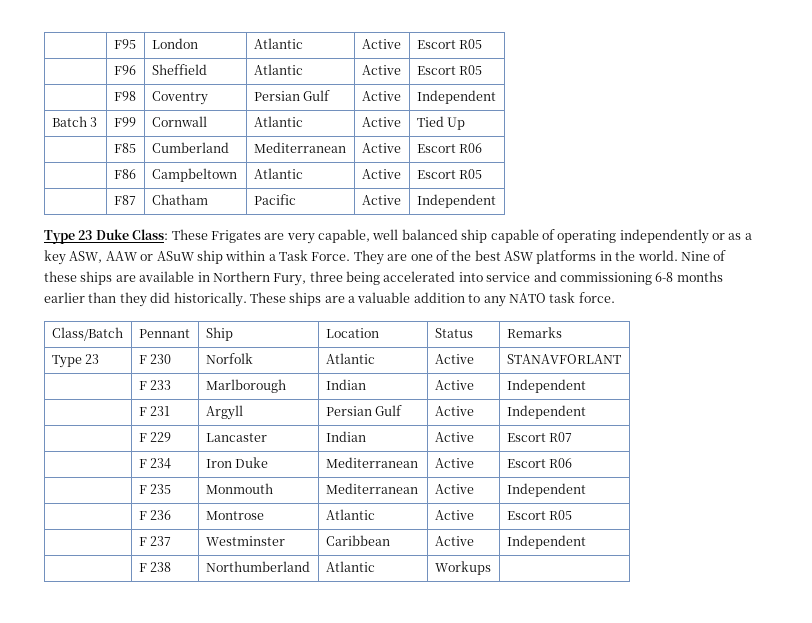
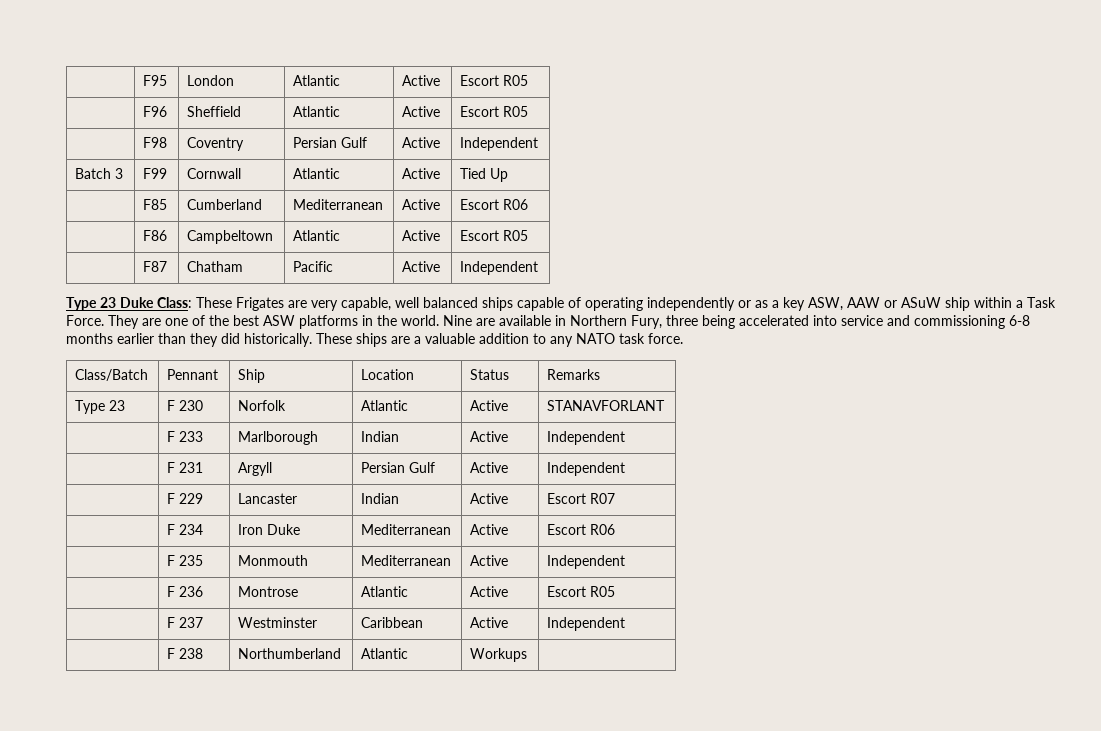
[461,229,488,243] ship -> [482,297,513,311] ships
[713,250,727,261] [44,271,113,285] of these ships -> (472, 320) none

